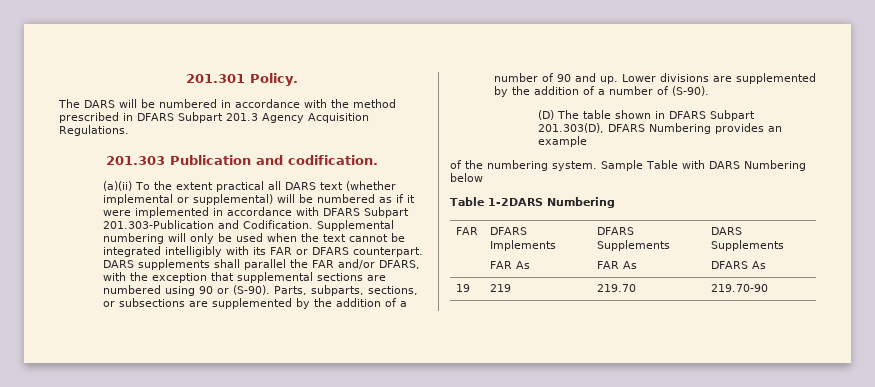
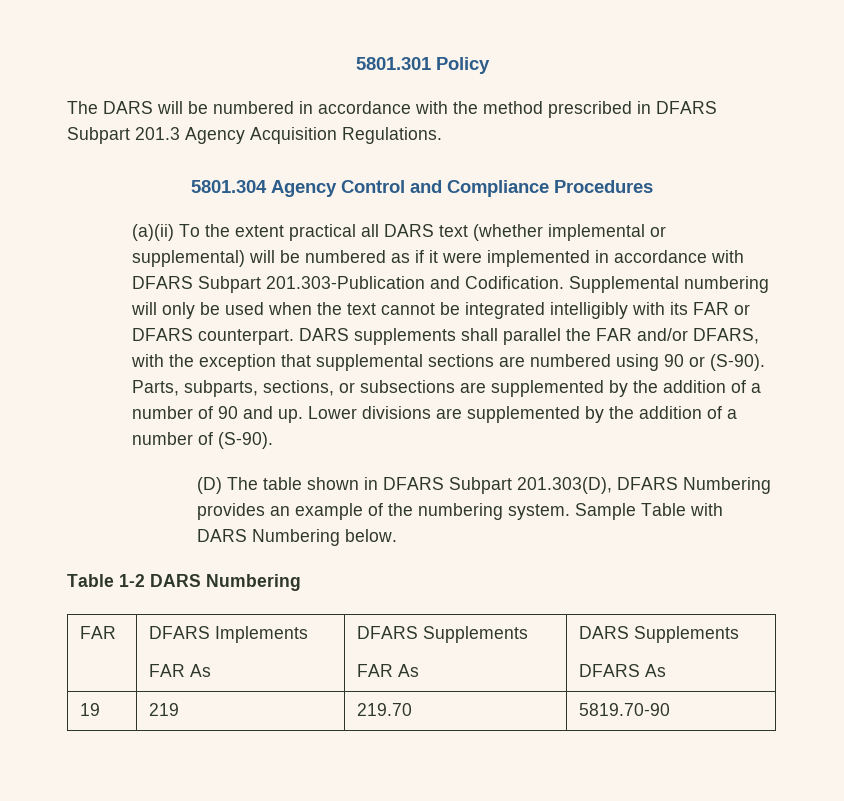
[186,73,299,86] 201.301 Policy. -> [355,57,490,74] 5801.301 Policy
[106,155,378,165] 201.303 Publication and codification. -> [191,180,653,197] 5801.304 Agency Control and Compliance Procedures
(587, 141) // -> (364, 511) none
[450,173,483,182] [450,197,543,206] below // Table 1-2DARS -> [345,529,398,542] [67,574,201,587] below. // Table 1-2 DARS
[710,284,768,292] 219.70-90 -> [578,703,670,716] 5819.70-90

